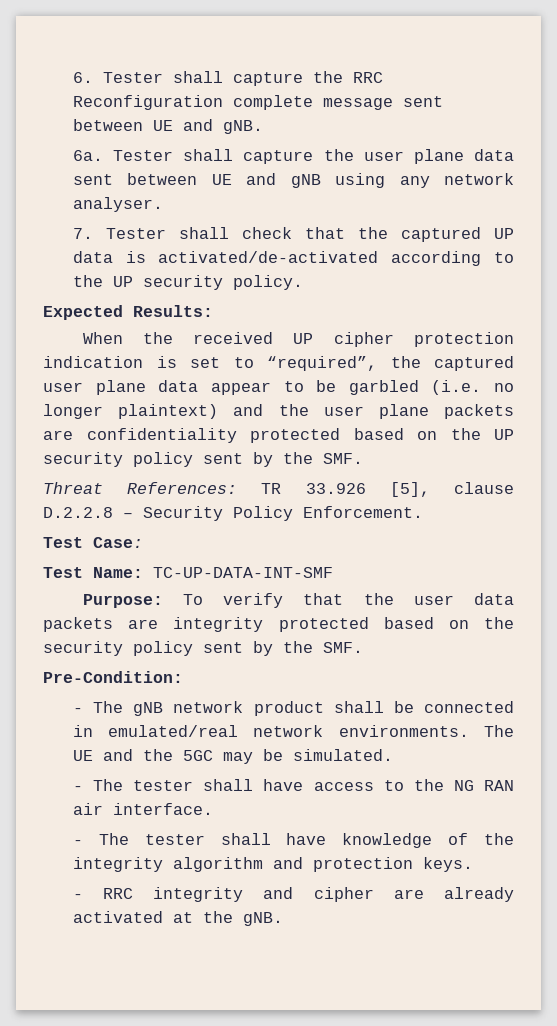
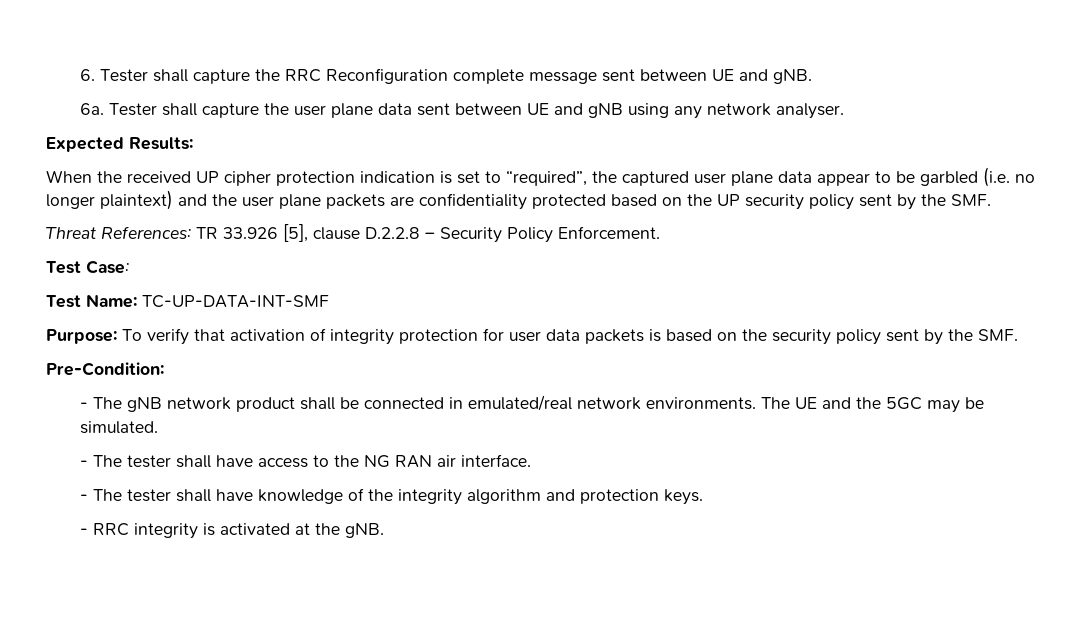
[72,227,514,242] [72,251,514,266] [72,275,303,290] // 7. Tester shall check that the captured UP data is activated/de-activated according to the UP security policy. -> (845, 111) none
[363,593,514,605] [43,617,369,632] the user data packets are integrity protected -> [230,328,661,345] activation of integrity protection for user data packets is
[263,887,514,902] and cipher are already -> [203,523,216,536] is

